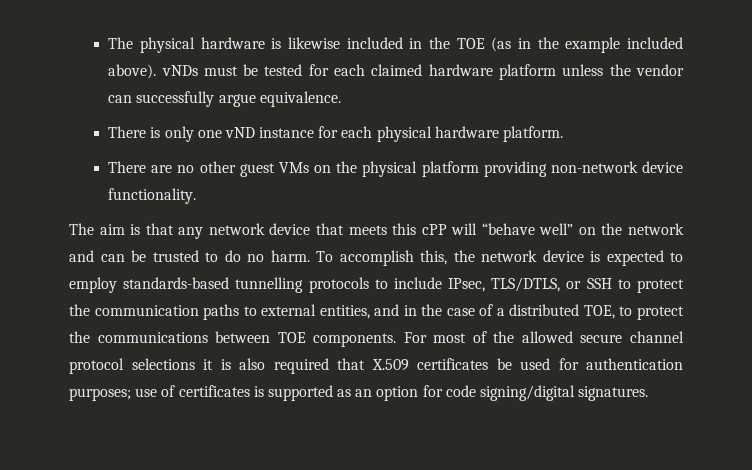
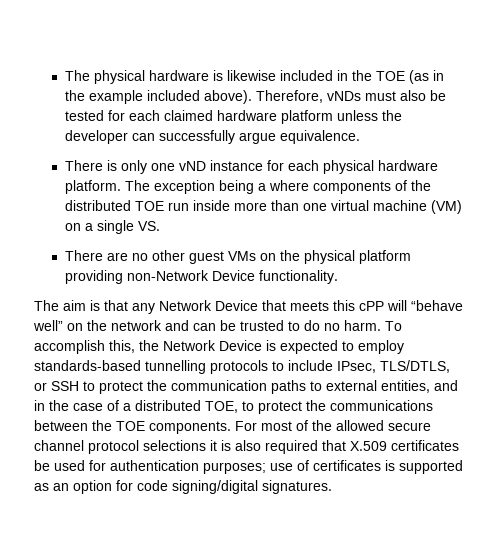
(157, 71) none -> [256,90,324,103] Therefore,
(238, 71) none -> [400,90,427,101] also
[636,64,684,76] vendor -> [65,130,129,144] developer
(564, 134) none -> [125,180,432,194] [65,200,463,214] [65,220,161,234] The exception being a where components of the distributed TOE run inside more than one virtual machine (VM) on a single VS.
[550,161,683,173] non-network device -> [127,270,256,281] non-Network Device
[208,223,311,235] network device -> [159,300,258,311] Network Device
[481,250,584,262] network device -> [163,340,262,351] Network Device
(271, 337) none -> [92,420,112,431] the

